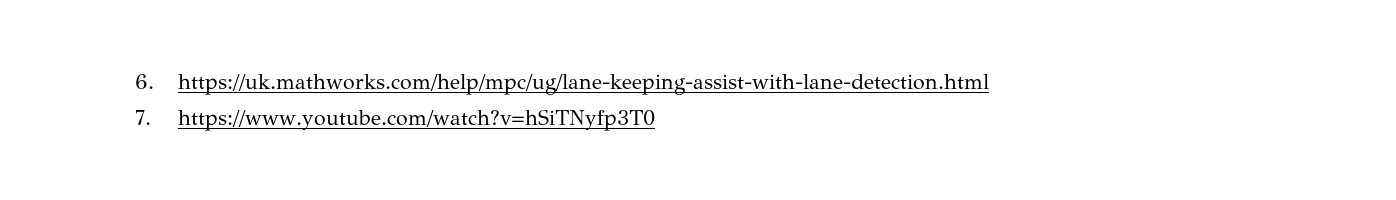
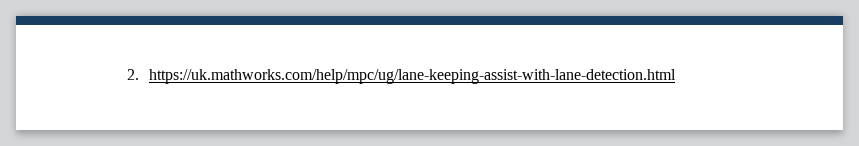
[134,74,154,89] 6. -> [126,69,139,80] 2.
[134,109,655,131] // 7. https://www.youtube.com/watch?v=hSiTNyfp3T0 -> (677, 76) none

